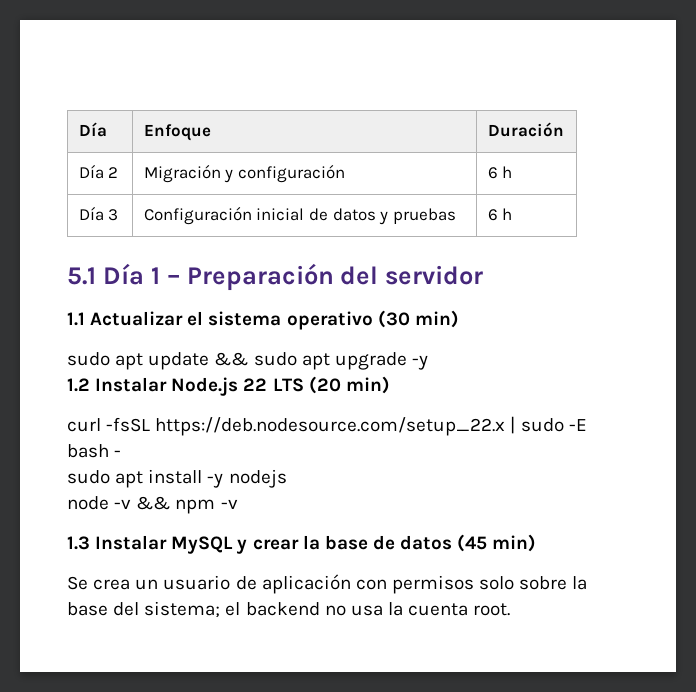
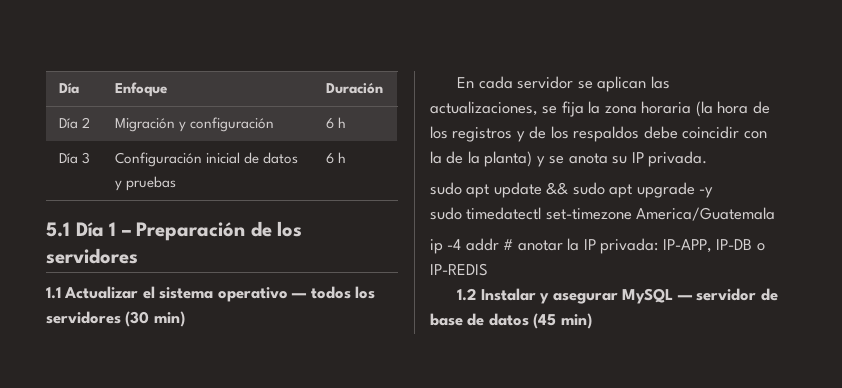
[340,265,484,285] del servidor -> [250,221,303,237] [46,248,138,264] de los servidores
[377,310,459,328] (30 min) -> [291,286,376,299] [46,311,185,327] [457,76,670,92] [430,101,770,117] [430,126,767,142] [430,151,708,167] — todos los servidores (30 min) // En cada servidor se aplican las actualizaciones, se fija la zona horaria (la hora de los registros y de los respaldos debe coincidir con la de la planta) y se anota su IP privada.
[67,376,390,396] [67,416,587,436] [67,444,122,458] [67,469,287,488] [67,496,238,514] [67,535,320,554] 1.2 Instalar Node.js 22 LTS (20 min) // curl -fsSL https://deb.nodesource.com/setup_22.x | sudo -E bash - // sudo apt install -y nodejs // node -v && npm -v // 1.3 Instalar MySQL y crear la -> [430,207,776,221] [430,238,765,254] [430,263,488,276] [457,288,778,304] sudo timedatectl set-timezone America/Guatemala // ip -4 addr # anotar la IP privada: IP-APP, IP-DB o IP-REDIS // 1.2 Instalar y asegurar MySQL — servidor de
[67,574,588,594] [67,601,511,618] // Se crea un usuario de aplicación con permisos solo sobre la base del sistema; el backend no usa la cuenta root. -> (592, 321) none

